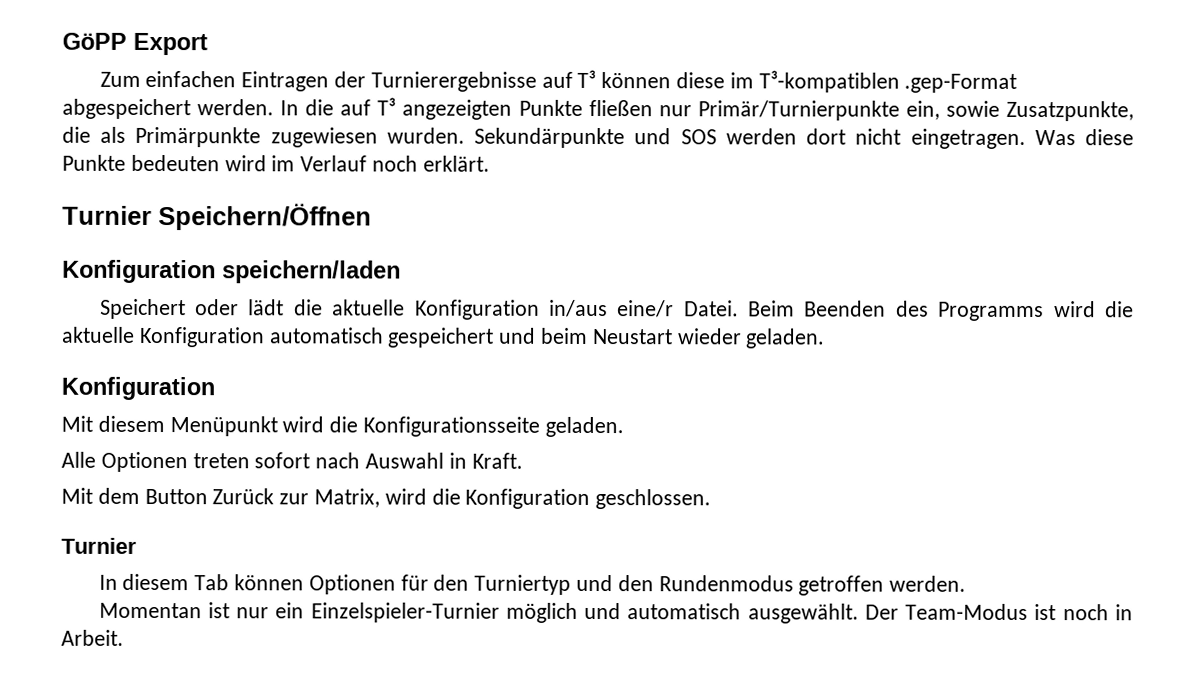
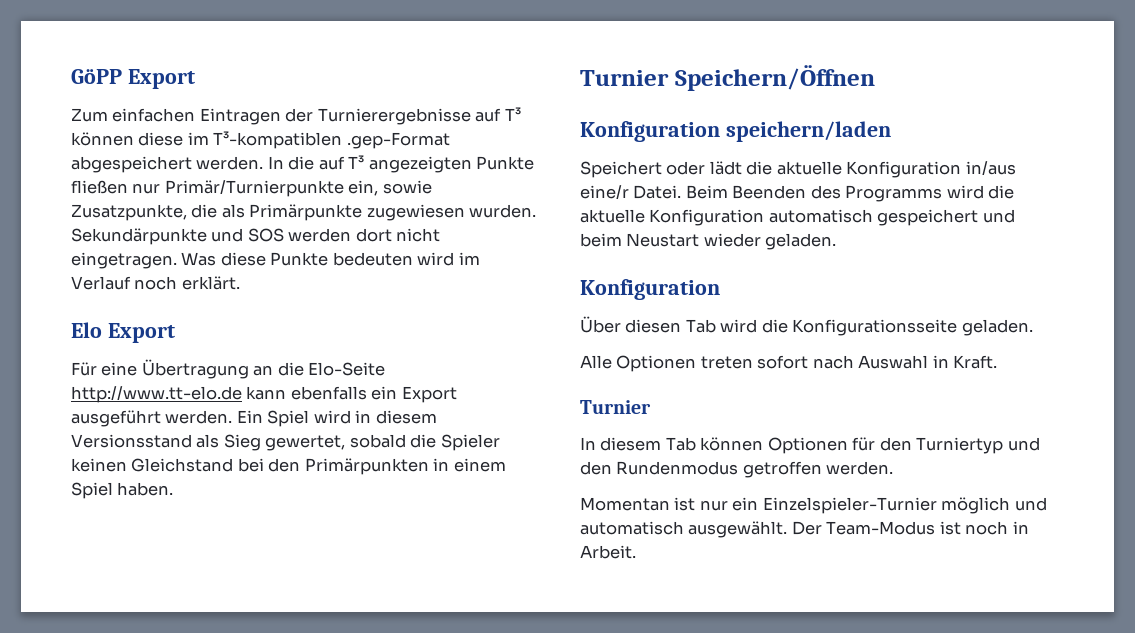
(490, 163) none -> [71,322,175,343] [71,359,386,379] [71,386,457,403] [71,410,437,427] [71,434,500,451] [71,458,506,475] [71,482,174,499] // Elo Export // Für eine Übertragung an die Elo-Seite http://www.tt-elo.de kann ebenfalls ein Export ausgeführt werden. Ein Spiel wird in diesem Versionsstand als Sieg gewertet, sobald die Spieler keinen Gleichstand bei den Primärpunkten in einem Spiel haben.
[61,415,278,437] Mit diesem Menüpunkt -> [580,316,716,333] Über diesen Tab
[61,487,712,510] // Mit dem Button Zurück zur Matrix, wird die Konfiguration geschlossen. -> (998, 362) none

